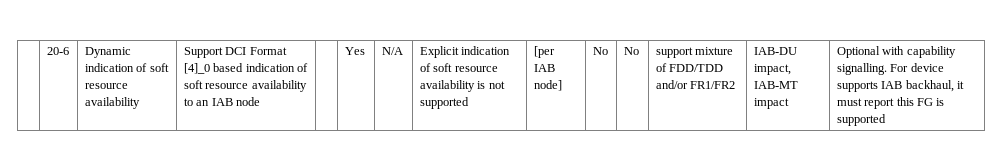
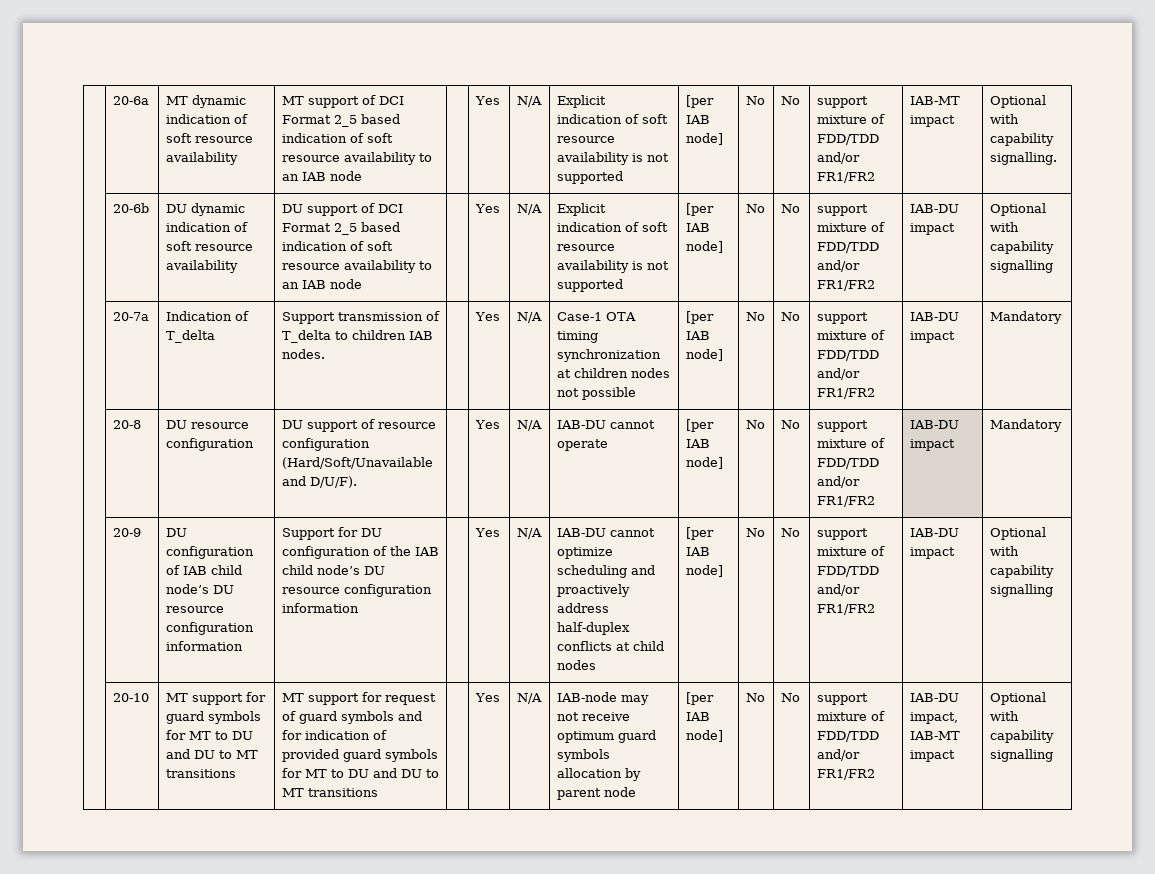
[46,47,69,55] [84,47,131,58] [84,63,169,72] [84,83,128,89] [84,97,140,109] [183,47,287,58] [183,63,210,74] | 20-6 | Dynamic indication of soft resource availability | Support DCI Format [4]_0 -> [112,96,149,105] [165,95,246,108] [165,114,248,124] [165,133,253,143] [165,152,238,165] [281,95,404,108] [281,114,400,127] [281,133,393,143] [281,152,432,165] [281,171,362,181] [474,96,500,105] [516,96,542,107] [556,95,606,108] [556,114,668,124] [556,136,615,143] [556,152,669,165] [556,171,623,184] [685,95,714,108] [685,115,710,124] [685,133,723,145] [745,96,765,105] [780,96,800,105] [816,96,868,108] [816,114,885,124] [816,134,879,145] [816,152,860,164] [816,172,875,183] [909,96,960,105] [909,115,955,127] [989,95,1046,108] [989,114,1019,124] [989,133,1054,146] [989,152,1057,165] [112,203,149,213] [165,203,245,216] [165,222,248,232] [165,241,253,251] [165,260,238,273] [281,203,403,216] [281,223,357,235] | 20-6a | MT dynamic indication of soft resource availability | MT support of DCI Format 2_5 based indication of soft resource availability to an IAB node | | Yes | N/A | Explicit indication of soft resource availability is not supported | [per IAB node] | No | No | support mixture of FDD/TDD and/or FR1/FR2 | IAB-MT impact | Optional with capability signalling. // | 20-6b | DU dynamic indication of soft resource availability | DU support of DCI Format 2_5
(736, 85) none -> [909,204,959,213] [909,223,955,235] [989,203,1046,216] [989,222,1019,232] [989,241,1054,254] [989,260,1053,273] [112,312,149,321] [165,311,249,321] [165,330,215,343] [281,311,440,324] [281,330,433,343] [281,349,325,359] [474,312,500,321] [516,312,542,323] [556,312,636,321] [556,331,598,343] [556,349,661,362] [556,368,670,378] [556,387,636,400] [685,311,714,324] [685,331,710,340] [685,349,723,361] [745,312,765,321] [780,312,800,321] [816,312,868,324] [816,330,885,340] [816,350,879,361] [816,368,860,380] [816,388,875,399] [909,312,959,321] [909,331,955,343] [989,311,1062,324] [112,420,141,429] [165,420,249,429] [165,438,254,451] [281,419,436,432] [281,438,370,451] [281,457,433,469] [281,476,357,488] [474,420,500,429] [516,420,542,431] [556,420,655,429] [556,439,608,451] [685,419,714,432] [685,439,710,448] [685,457,723,469] [745,420,765,429] [780,420,800,429] [816,420,868,432] [816,438,885,448] [816,458,879,469] [816,476,860,488] [816,496,875,507] [909,420,959,429] [909,439,955,451] [989,419,1062,432] [112,528,141,537] [165,528,187,537] [165,546,254,559] [165,565,242,575] [165,584,234,594] [165,606,224,613] [165,622,254,635] [165,641,243,651] [281,527,382,540] [281,546,439,559] [281,565,385,575] [281,584,432,597] [281,603,359,613] [474,528,500,537] [516,528,542,539] [556,528,655,537] [556,547,613,559] [556,565,655,578] [556,584,630,597] [556,603,609,613] [556,622,630,635] [556,641,664,651] [556,660,596,670] [685,527,714,540] [685,547,710,556] [685,565,723,577] [745,528,765,537] [780,528,800,537] [816,528,868,540] [816,546,885,556] [816,566,879,577] [816,584,860,596] [816,604,875,615] [909,528,959,537] [909,547,955,559] [989,527,1046,540] [989,546,1019,556] [989,565,1054,578] [989,584,1053,597] [112,693,149,702] [165,692,266,705] [165,711,261,724] [165,730,253,740] [165,749,258,759] [165,769,236,778] [281,692,436,705] [281,711,422,724] [281,730,387,740] [281,749,438,762] [281,768,439,778] [281,788,378,797] [474,693,500,702] [516,693,542,704] [556,692,649,705] [556,712,630,721] [556,730,656,743] [556,749,610,762] [556,768,641,781] [556,787,636,800] [685,692,714,705] [685,712,710,721] [685,730,723,742] [745,693,765,702] [780,693,800,702] [816,693,868,705] [816,711,885,721] [816,731,879,742] [816,749,860,761] [816,769,875,780] | IAB-DU impact | Optional with capability signalling // | 20-7a | Indication of T_delta | Support transmission of T_delta to children IAB nodes. | | Yes | N/A | Case-1 OTA timing synchronization at children nodes not possible | [per IAB node] | No | No | support mixture of FDD/TDD and/or FR1/FR2 | IAB-DU impact | Mandatory // | 20-8 | DU resource configuration | DU support of resource configuration (Hard/Soft/Unavailable and D/U/F). | | Yes | N/A | IAB-DU cannot operate | [per IAB node] | No | No | support mixture of FDD/TDD and/or FR1/FR2 | IAB-DU impact | Mandatory // | 20-9 | DU configuration of IAB child node’s DU resource configuration information | Support for DU configuration of the IAB child node’s DU resource configuration information | | Yes | N/A | IAB-DU cannot optimize scheduling and proactively address half-duplex conflicts at child nodes | [per IAB node] | No | No | support mixture of FDD/TDD and/or FR1/FR2 | IAB-DU impact | Optional with capability signalling // | 20-10 | MT support for guard symbols for MT to DU and DU to MT transitions | MT support for request of guard symbols and for indication of provided guard symbols for MT to DU and DU to MT transitions | | Yes | N/A | IAB-node may not receive optimum guard symbols allocation by parent node | [per IAB node] | No | No | support mixture of FDD/TDD and/or FR1/FR2
[836,63,944,75] [836,80,965,92] [836,97,945,109] [836,114,886,126] signalling. For device supports IAB backhaul, it must report this FG is supported -> [989,749,1053,762] signalling

